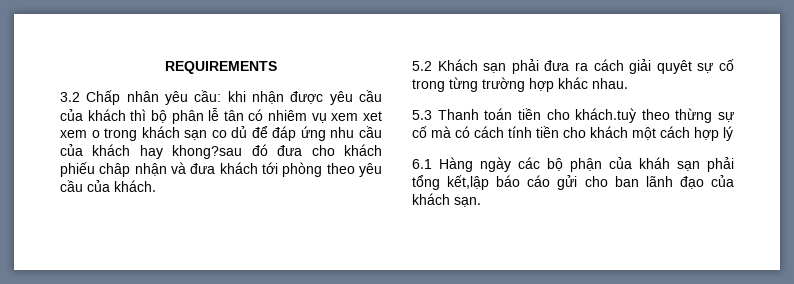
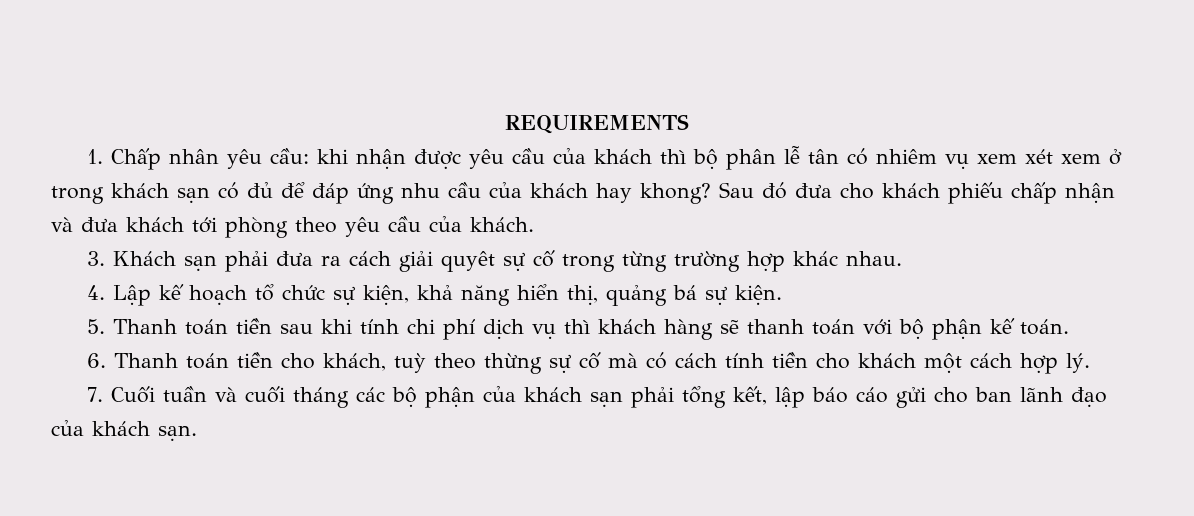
[60,92,80,102] 3.2 -> [87,149,104,164] 1.
[362,111,382,121] [60,130,100,138] xet xem o -> [1025,149,1123,165] xét xem ở
[211,126,248,138] co dủ -> [218,182,273,199] có đủ
[172,145,243,159] khong?sau -> [640,182,754,204] khong? Sau
[99,163,131,177] châp -> [1011,182,1057,204] chấp
[412,61,432,71] 5.2 -> [87,251,106,266] 3.
[412,110,432,120] 5.3 -> [87,284,783,306] [87,318,1070,340] [87,353,107,368] 4. Lập kế hoạch tổ chức sự kiện, khả năng hiển thị, quảng bá sự kiện. // 5. Thanh toán tiền sau khi tính chi phí dịch vụ thì khách hàng sẽ thanh toán với bộ phận kế toán. // 6.
[575,108,637,123] khách.tuỳ -> [323,353,427,373] khách, tuỳ
[723,126,733,141] [412,157,511,172] lý // 6.1 Hàng ngày -> [1066,353,1091,373] [87,386,350,408] lý. // 7. Cuối tuần và cuối tháng
[639,157,670,169] kháh -> [524,387,583,402] khách
[447,175,490,190] kết,lập -> [733,386,806,408] kết, lập

